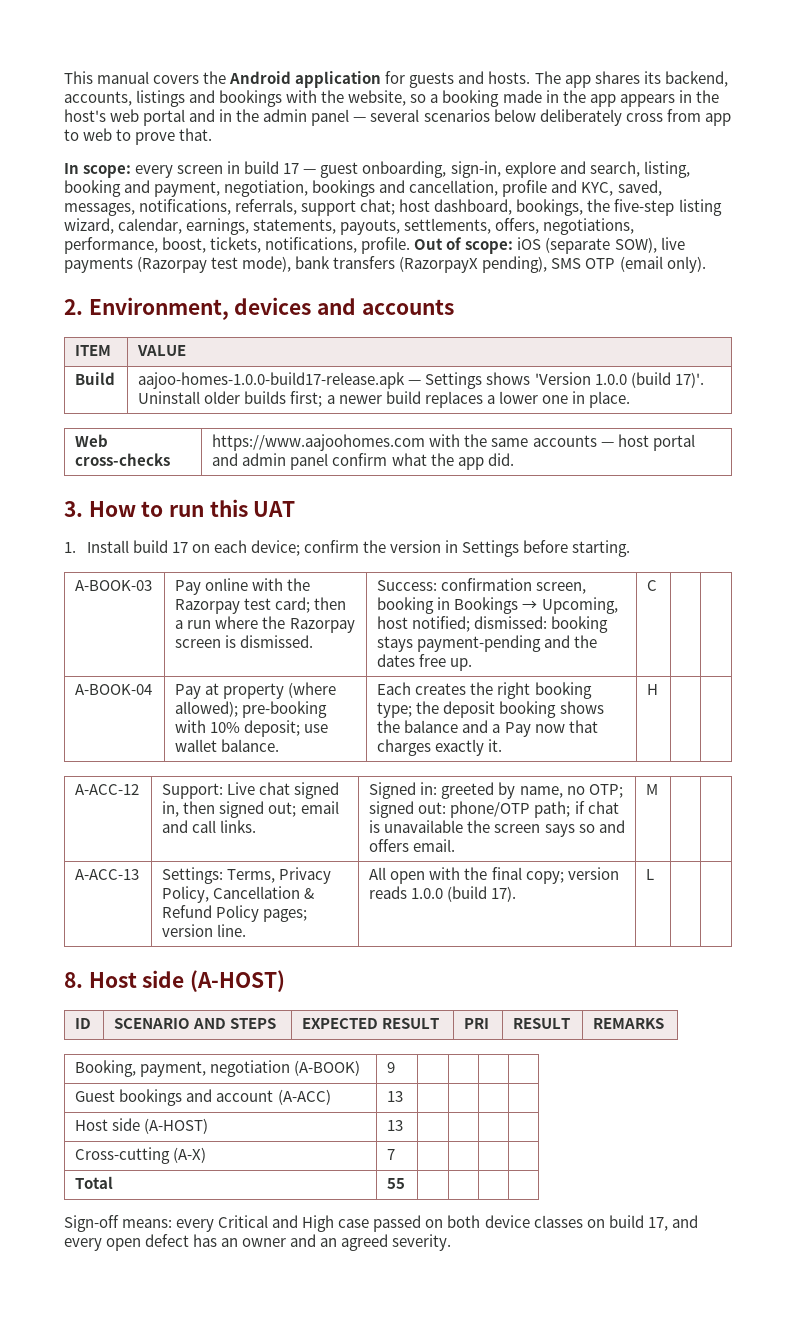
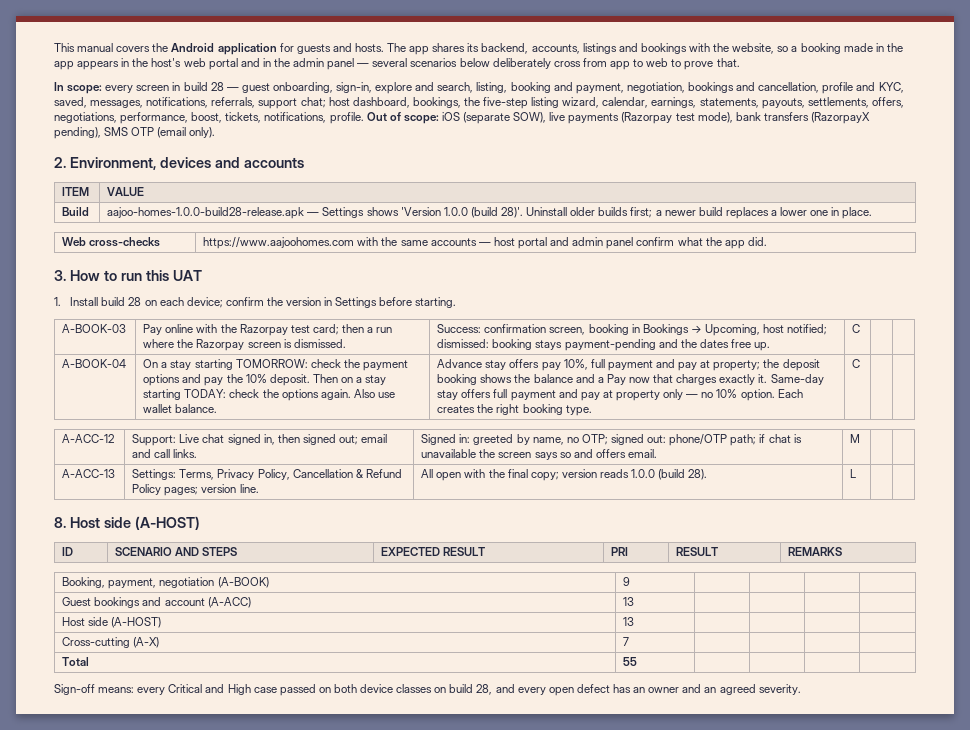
[283,163,300,174] 17 -> [210,82,224,91] 28
[138,372,406,389] aajoo-homes-1.0.0-build17-release.apk -> [107,207,305,219] aajoo-homes-1.0.0-build28-release.apk
[674,372,704,388] 17)'. -> [501,207,524,218] 28)'.
[171,542,188,553] 17 -> [128,297,142,306] 28
[175,682,337,699] [175,701,328,718] [175,720,329,737] [175,739,280,752] [377,682,592,699] [377,702,413,718] Pay at property (where allowed); pre-booking with 10% deposit; use wallet balance. | Each creates the right booking type; -> [143,359,409,371] [143,374,387,386] [143,389,396,401] [143,404,218,413] [437,359,761,371] On a stay starting TOMORROW: check the payment options and pay the 10% deposit. Then on a stay starting TODAY: check the options again. Also use wallet balance. | Advance stay offers pay 10%, full payment and pay at property;
[647,684,659,695] | H -> [770,374,824,385] [437,389,803,401] [437,404,592,416] [852,359,861,368] Same-day stay offers full payment and pay at property only — no 10% option. Each creates the right booking type. | C
[491,886,517,902] 17). -> [688,469,708,480] 28).
[647,1217,668,1231] 17, -> [476,684,493,695] 28,

